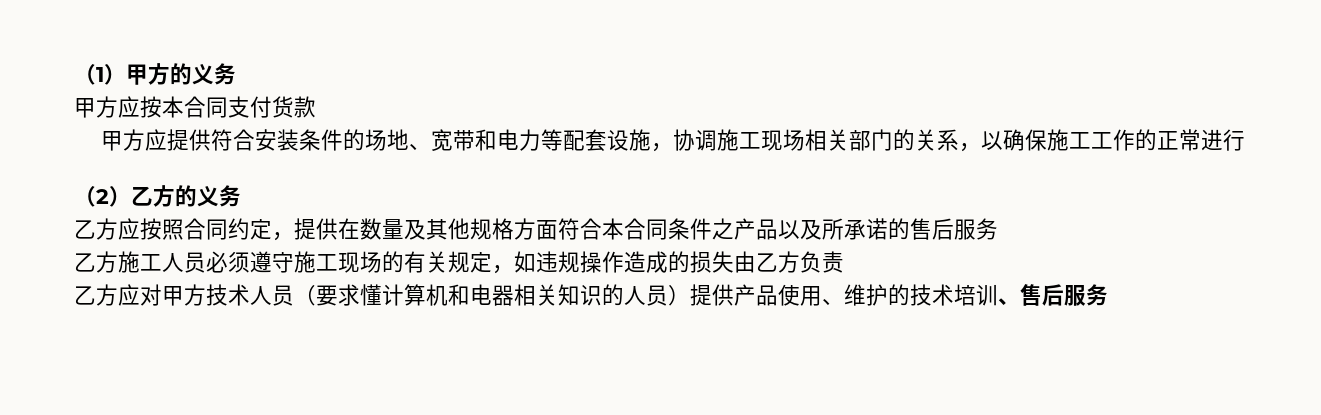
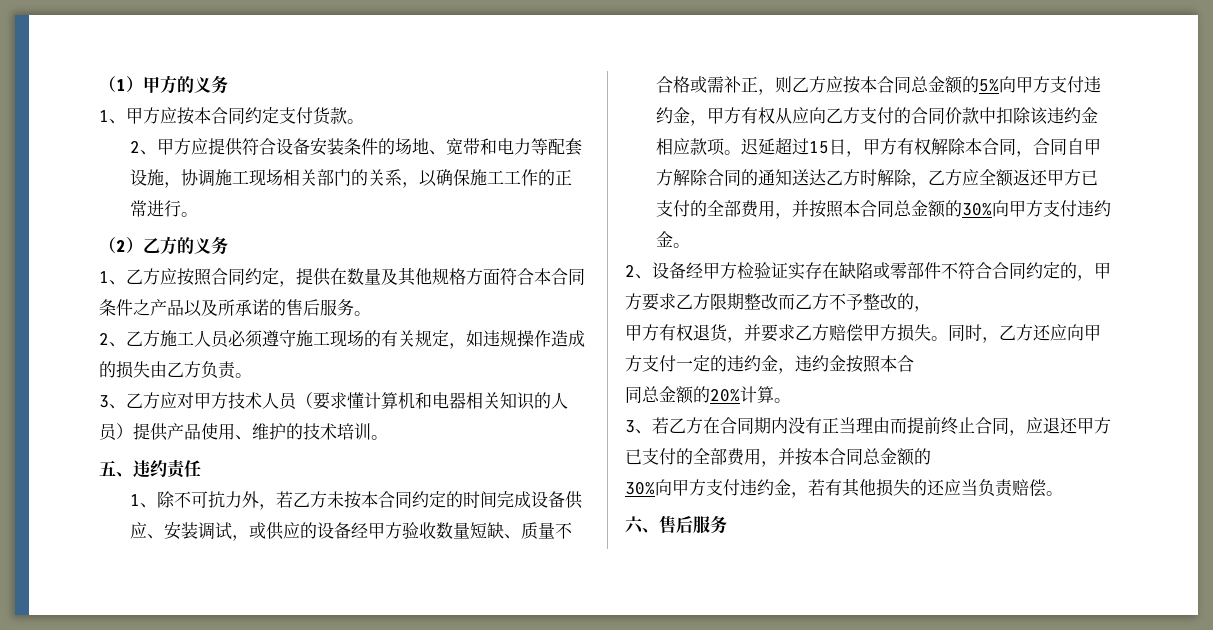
(236, 74) none -> [99,110,126,124] 1、
(228, 107) none -> [245,107,279,124] 约定
(316, 107) // -> [347,119,364,124] [130,141,158,155] 。 // 2、
(256, 140) none -> [276,138,311,155] 设备
(1246, 140) none -> [181,212,199,217] 。
(241, 196) none -> [99,271,126,285] 1、
(998, 229) // -> [354,311,371,316] [99,333,126,347] 。 // 2、
(844, 262) // -> [235,373,252,378] [99,395,126,409] 。 // 3、
(998, 295) none -> [371,435,388,440] [99,459,201,479] [130,491,584,510] [130,522,573,541] [656,76,1102,95] [656,107,1099,126] [656,137,1102,157] [656,169,1099,188] [656,200,1112,219] [656,231,691,248] [625,262,1111,281] [625,293,931,312] [625,324,1101,343] [625,355,914,374] [625,386,791,404] [625,417,1111,436] [625,448,931,467] [625,478,1063,498] [625,516,644,534] 。 // 五、违约责任 // 1、除不可抗力外，若乙方未按本合同约定的时间完成设备供应、安装调试，或供应的设备经甲方验收数量短缺、质量不合格或需补正，则乙方应按本合同总金额的5%向甲方支付违约金，甲方有权从应向乙方支付的合同价款中扣除该违约金相应款项。迟延超过15日，甲方有权解除本合同，合同自甲方解除合同的通知送达乙方时解除，乙方应全额返还甲方已支付的全部费用，并按照本合同总金额的30%向甲方支付违约金。 // 2、设备经甲方检验证实存在缺陷或零部件不符合合同约定的，甲方要求乙方限期整改而乙方不予整改的， // 甲方有权退货，并要求乙方赔偿甲方损失。同时，乙方还应向甲方支付一定的违约金，违约金按照本合 // 同总金额的20%计算。 // 3、若乙方在合同期内没有正当理由而提前终止合同，应退还甲方已支付的全部费用，并按本合同总金额的 // 30%向甲方支付违约金，若有其他损失的还应当负责赔偿。 // 六

